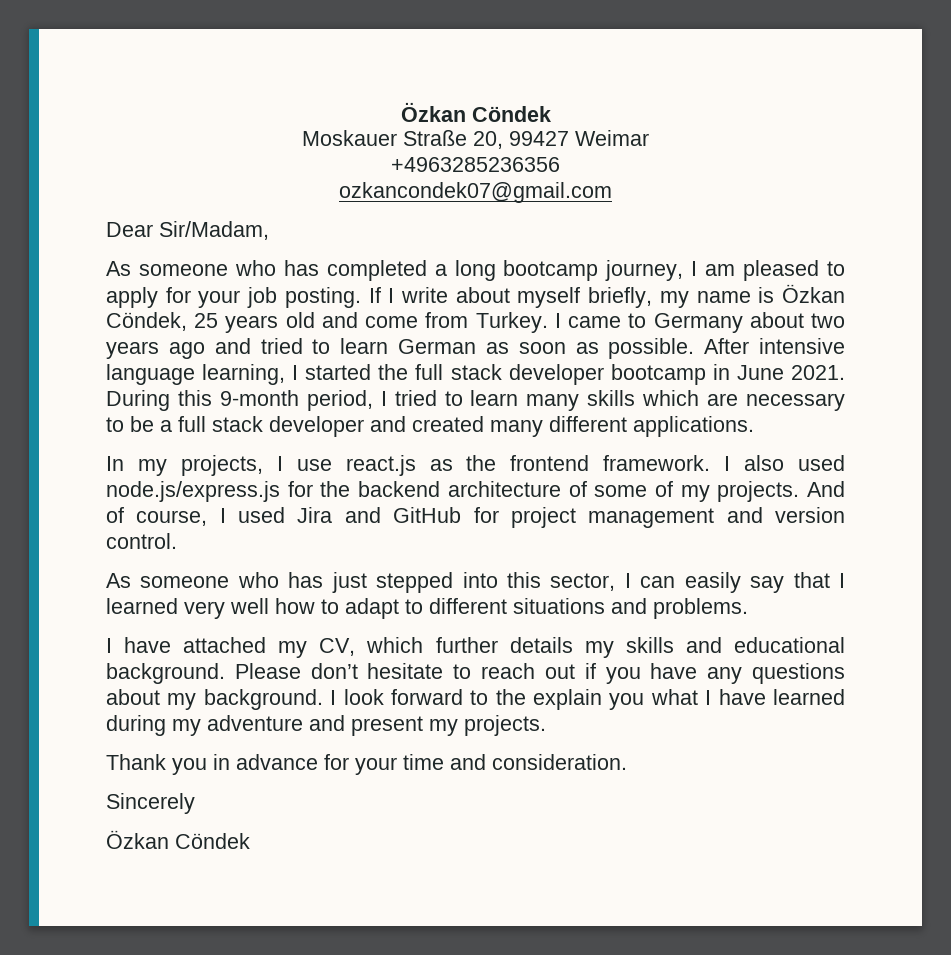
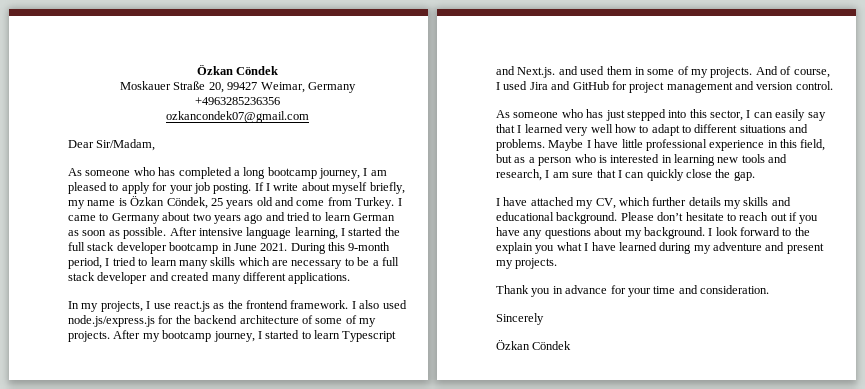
[575,130,649,146] Weimar -> [260,82,356,93] Weimar, Germany
(800, 491) none -> [113,330,397,342] [496,66,753,78] After my bootcamp journey, I started to learn Typescript and Next.js. and used them in some of my projects.
(748, 608) none -> [548,139,826,151] [496,154,788,166] [496,169,755,181] Maybe I have little professional experience in this field, but as a person who is interested in learning new tools and research, I am sure that I can quickly close the gap.

